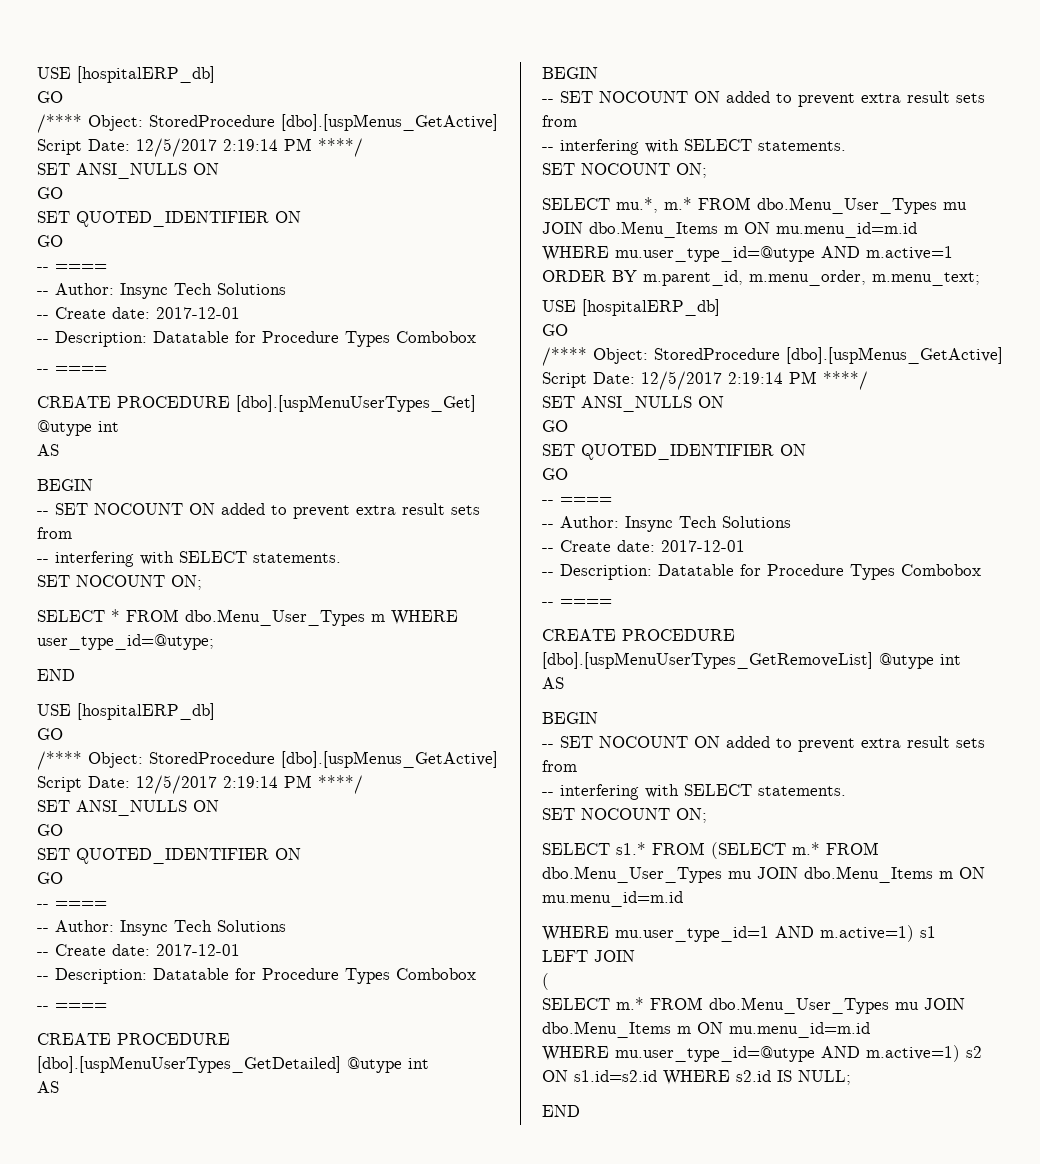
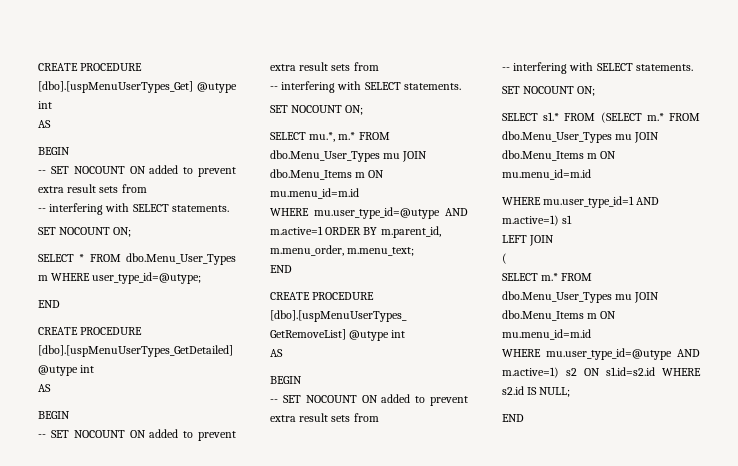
[37,66,215,83] [37,91,63,103] [37,114,498,133] [37,138,363,157] [37,163,219,179] [37,187,63,199] [37,211,301,227] [37,235,63,247] [37,264,107,271] [37,283,286,299] [37,307,240,319] [37,331,476,347] [37,366,107,373] USE [hospitalERP_db] // GO // /**** Object: StoredProcedure [dbo].[uspMenus_GetActive] Script Date: 12/5/2017 2:19:14 PM ****/ // SET ANSI_NULLS ON // GO // SET QUOTED_IDENTIFIER ON // GO // -- ==== // -- Author: Insync Tech Solutions // -- Create date: 2017-12-01 // -- Description: Datatable for Procedure Types Combobox // -- ==== // -> (38, 67) none
[37,703,215,720] [37,728,63,740] [37,751,498,770] [37,775,363,794] [37,800,219,816] [37,824,63,836] [37,848,301,864] [37,872,63,884] [37,901,107,908] [37,920,286,936] [37,944,240,956] [37,968,476,984] [37,1003,107,1010] // USE [hospitalERP_db] // GO // /**** Object: StoredProcedure [dbo].[uspMenus_GetActive] Script Date: 12/5/2017 2:19:14 PM ****/ // SET ANSI_NULLS ON // GO // SET QUOTED_IDENTIFIER ON // GO // -- ==== // -- Author: Insync Tech Solutions // -- Create date: 2017-12-01 // -- Description: Datatable for Procedure Types Combobox // -- ==== -> (60, 304) none
[542,299,720,316] [542,324,568,336] [542,347,1003,366] [542,371,868,390] [542,396,724,412] [542,420,568,432] [542,444,806,460] [542,468,568,480] [542,497,612,504] [542,516,791,532] [542,540,745,552] [542,564,981,580] [542,599,612,606] USE [hospitalERP_db] // GO // /**** Object: StoredProcedure [dbo].[uspMenus_GetActive] Script Date: 12/5/2017 2:19:14 PM ****/ // SET ANSI_NULLS ON // GO // SET QUOTED_IDENTIFIER ON // GO // -- ==== // -- Author: Insync Tech Solutions // -- Create date: 2017-12-01 // -- Description: Datatable for Procedure Types Combobox // -- ==== -> [270,265,292,273] END

